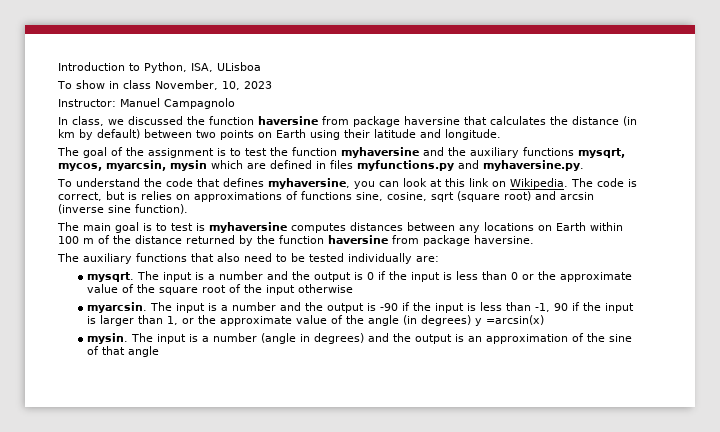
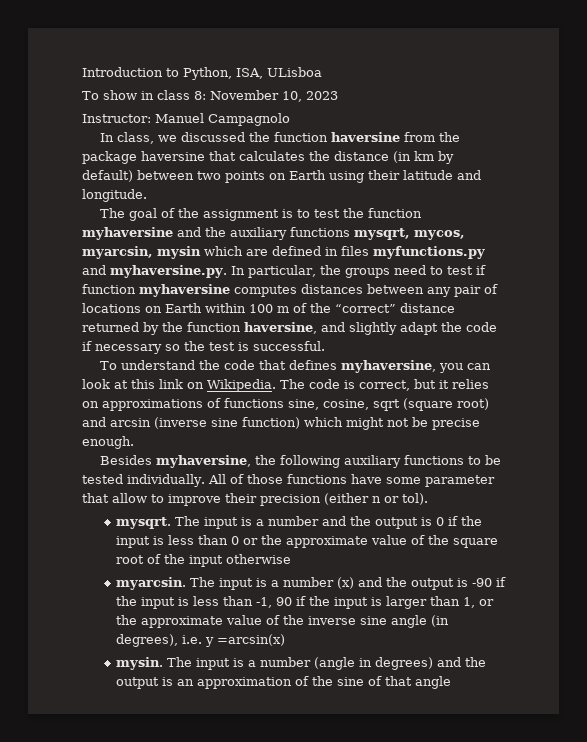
[154,80,218,90] November, -> [194,90,279,100] 8: November
(349, 120) none -> [438,132,460,142] the
(584, 165) none -> [231,265,486,278] [82,284,498,297] [82,303,455,313] [82,322,497,335] [82,341,325,354] In particular, the groups need to test if function myhaversine computes distances between any pair of locations on Earth within 100 m of the “correct” distance returned by the function haversine, and slightly adapt the code if necessary so the test is successful.
[128,192,137,200] is -> [439,380,449,389] it
[135,204,188,214] [57,222,623,233] [58,235,534,246] [57,253,439,264] function). // The main goal is to test is myhaversine computes distances between any locations on Earth within 100 m of the distance returned by the function haversine from package haversine. // The auxiliary functions that also need to be tested individually are: -> [242,417,480,430] [82,436,134,449] [99,455,501,468] [82,474,495,487] [82,493,428,506] function) which might not be precise enough. // Besides myhaversine, the following auxiliary functions to be tested individually. All of those functions have some parameter that allow to improve their precision (either n or tol).
(277, 306) none -> [336,577,354,589] (x)
[368,315,472,326] angle (in degrees) -> [307,615,449,628] [115,634,202,647] inverse sine angle (in degrees), i.e.

